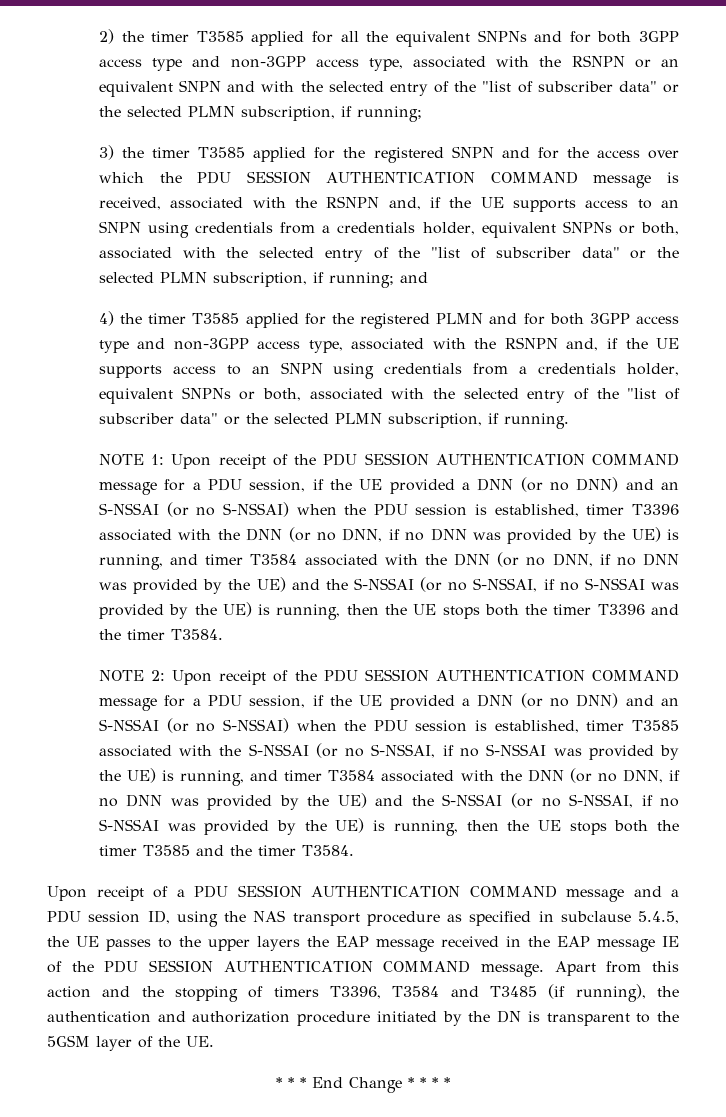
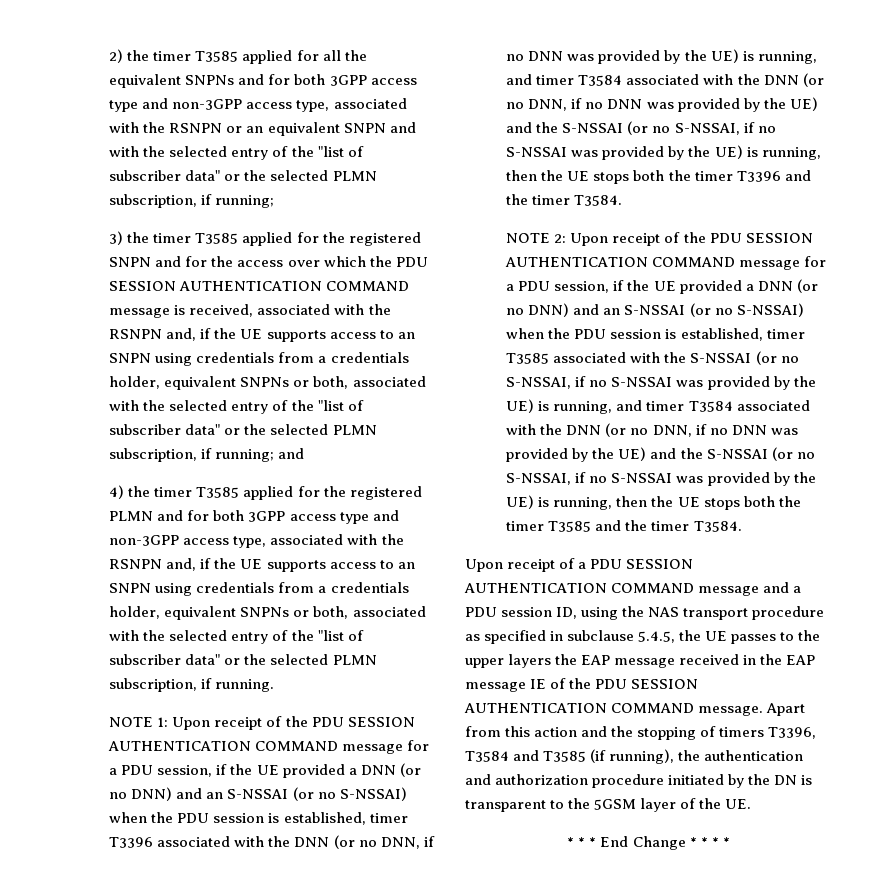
[489,986,537,997] T3485 -> [543,751,587,762] T3585

